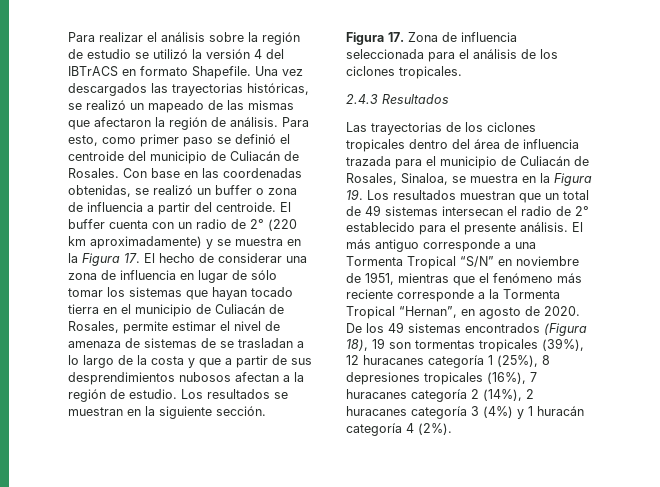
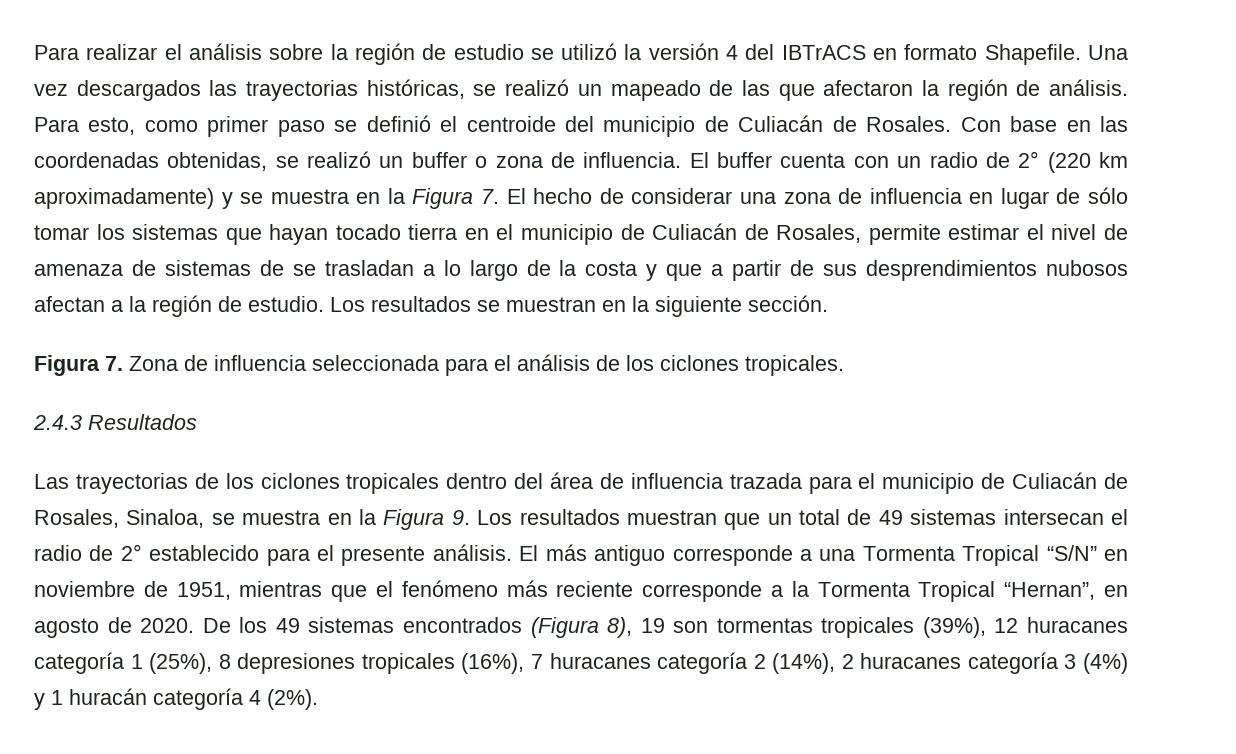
[248,100,294,110] mismas -> (770, 88) none
[87,202,276,215] influencia a partir del centroide. -> [583,152,682,168] influencia.
[124,253,140,263] 17. -> [481,189,500,204] 7.
[388,32,404,42] 17. -> [105,356,123,371] 7.
[346,189,363,200] 19. -> [451,510,470,525] 9.
[346,339,368,351] 18), -> [607,617,633,638] 8),

